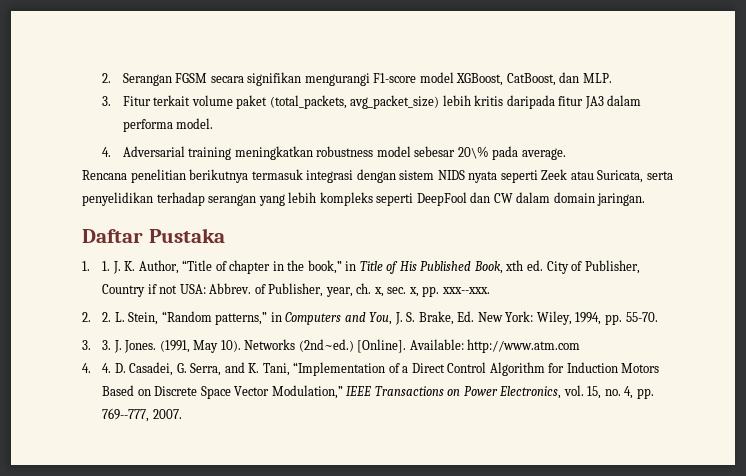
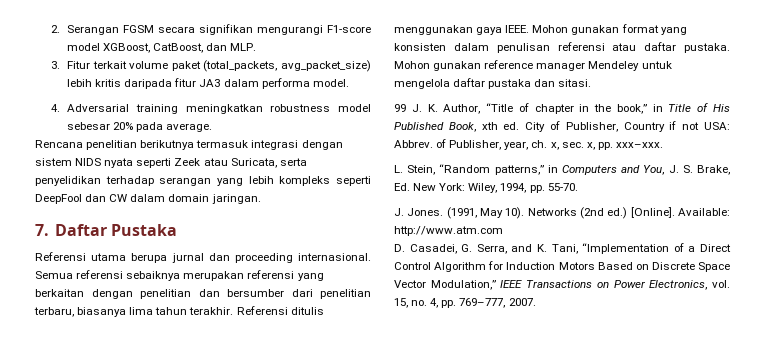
[457,146,489,159] 20\% -> [113,122,134,130] 20%
(646, 199) none -> [35,224,49,236] 7.
[82,261,111,271] 1. 1. -> [35,252,371,263] [35,270,324,281] [35,289,371,299] [34,306,324,317] [394,24,687,35] [394,42,730,53] [394,60,672,71] [394,78,592,89] [394,104,406,112] Referensi utama berupa jurnal dan proceeding internasional. Semua referensi sebaiknya merupakan referensi yang berkaitan dengan penelitian dan bersumber dari penelitian terbaru, biasanya lima tahun terakhir. Referensi ditulis menggunakan gaya IEEE. Mohon gunakan format yang konsisten dalam penulisan referensi atau daftar pustaka. Mohon gunakan reference manager Mendeley untuk mengelola daftar pustaka dan sitasi. // 99
[441,287,490,294] [82,312,112,322] xxx--xxx. // 2. 2. -> [615,142,663,148] xxx–xxx. //
[82,340,112,350] 3. 3. -> (578, 187) none
[298,339,354,352] (2nd~ed.) -> [580,207,628,219] (2nd ed.)
[82,363,112,373] 4. 4. -> (503, 231) none
[102,408,150,422] 769--777, -> [459,298,506,308] 769–777,

